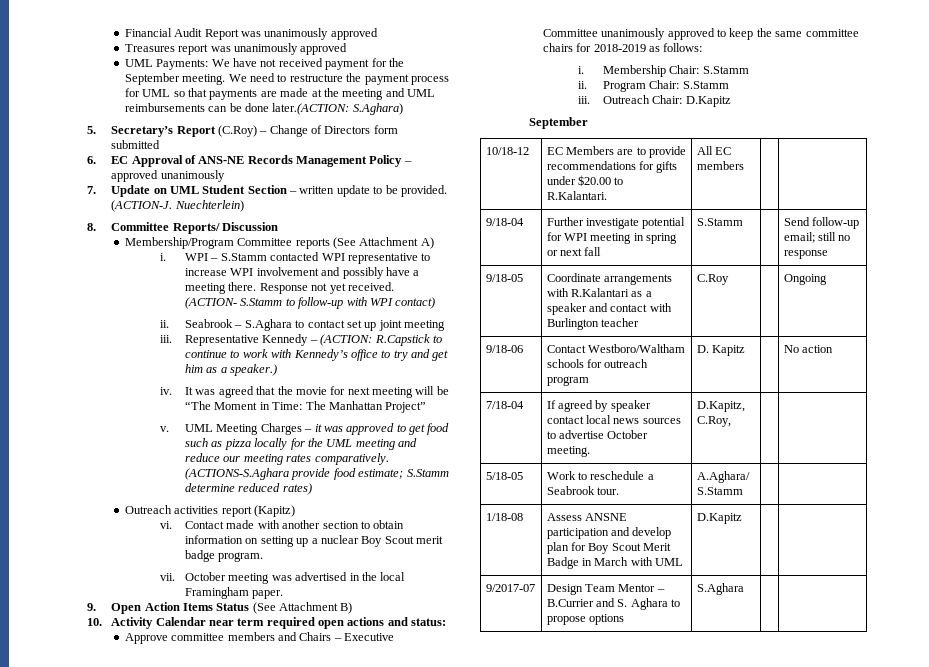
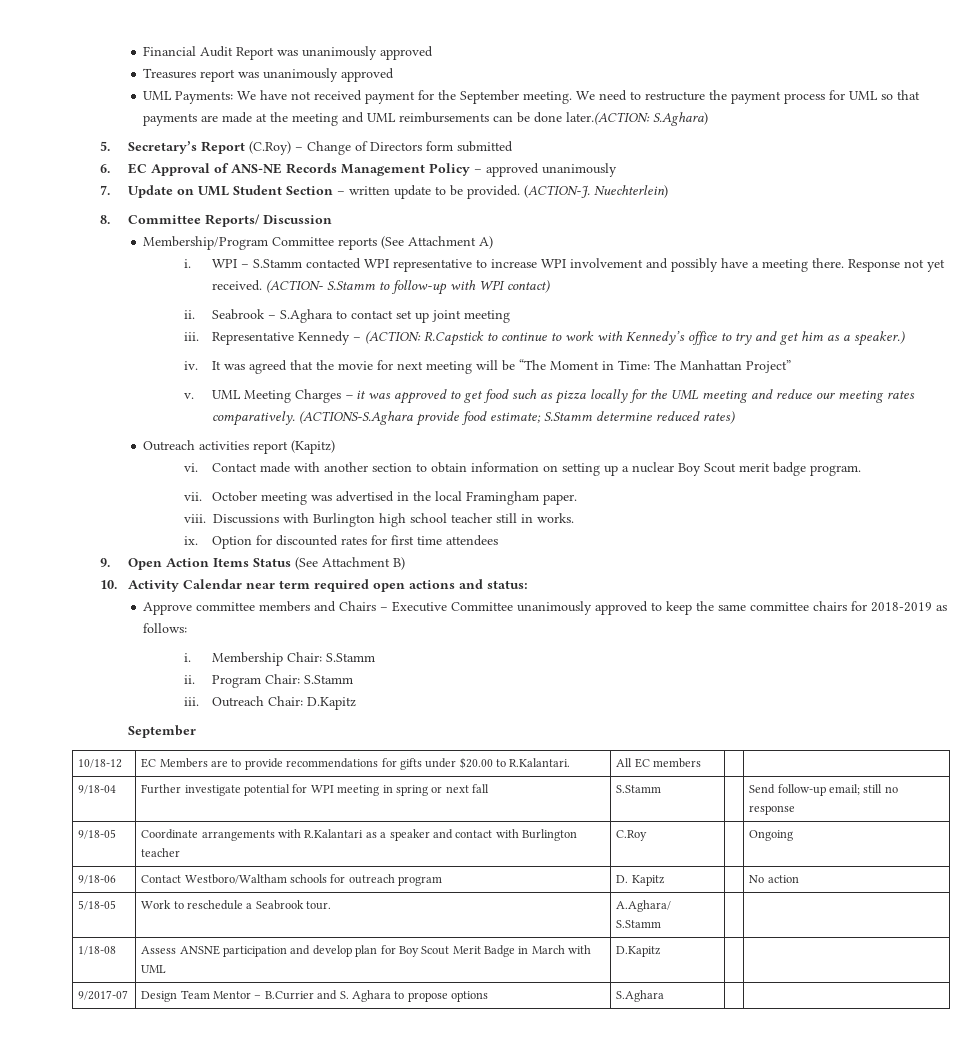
(284, 594) none -> [183,513,574,527] [183,535,498,549] // viii. Discussions with Burlington high school teacher still in works. // ix. Option for discounted rates for first time attendees
[485,401,524,409] [546,400,651,412] [546,415,681,424] [546,430,649,439] [546,446,590,457] [696,401,745,412] [696,416,731,427] // 7/18-04 | If agreed by speaker contact local news sources to advertise October meeting. | D.Kapitz, C.Roy, | | -> (799, 879) none

